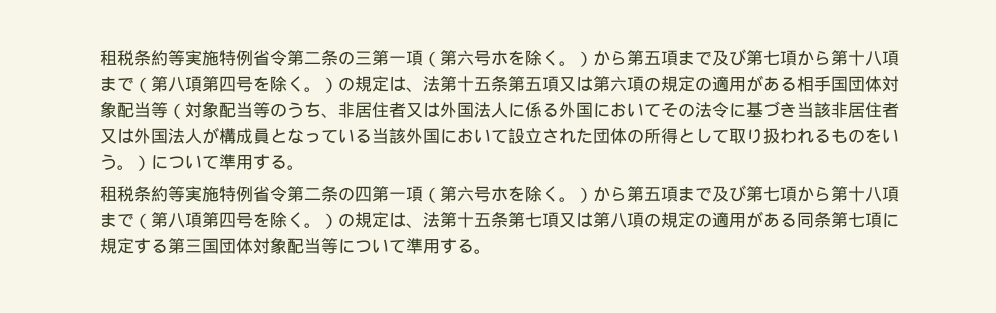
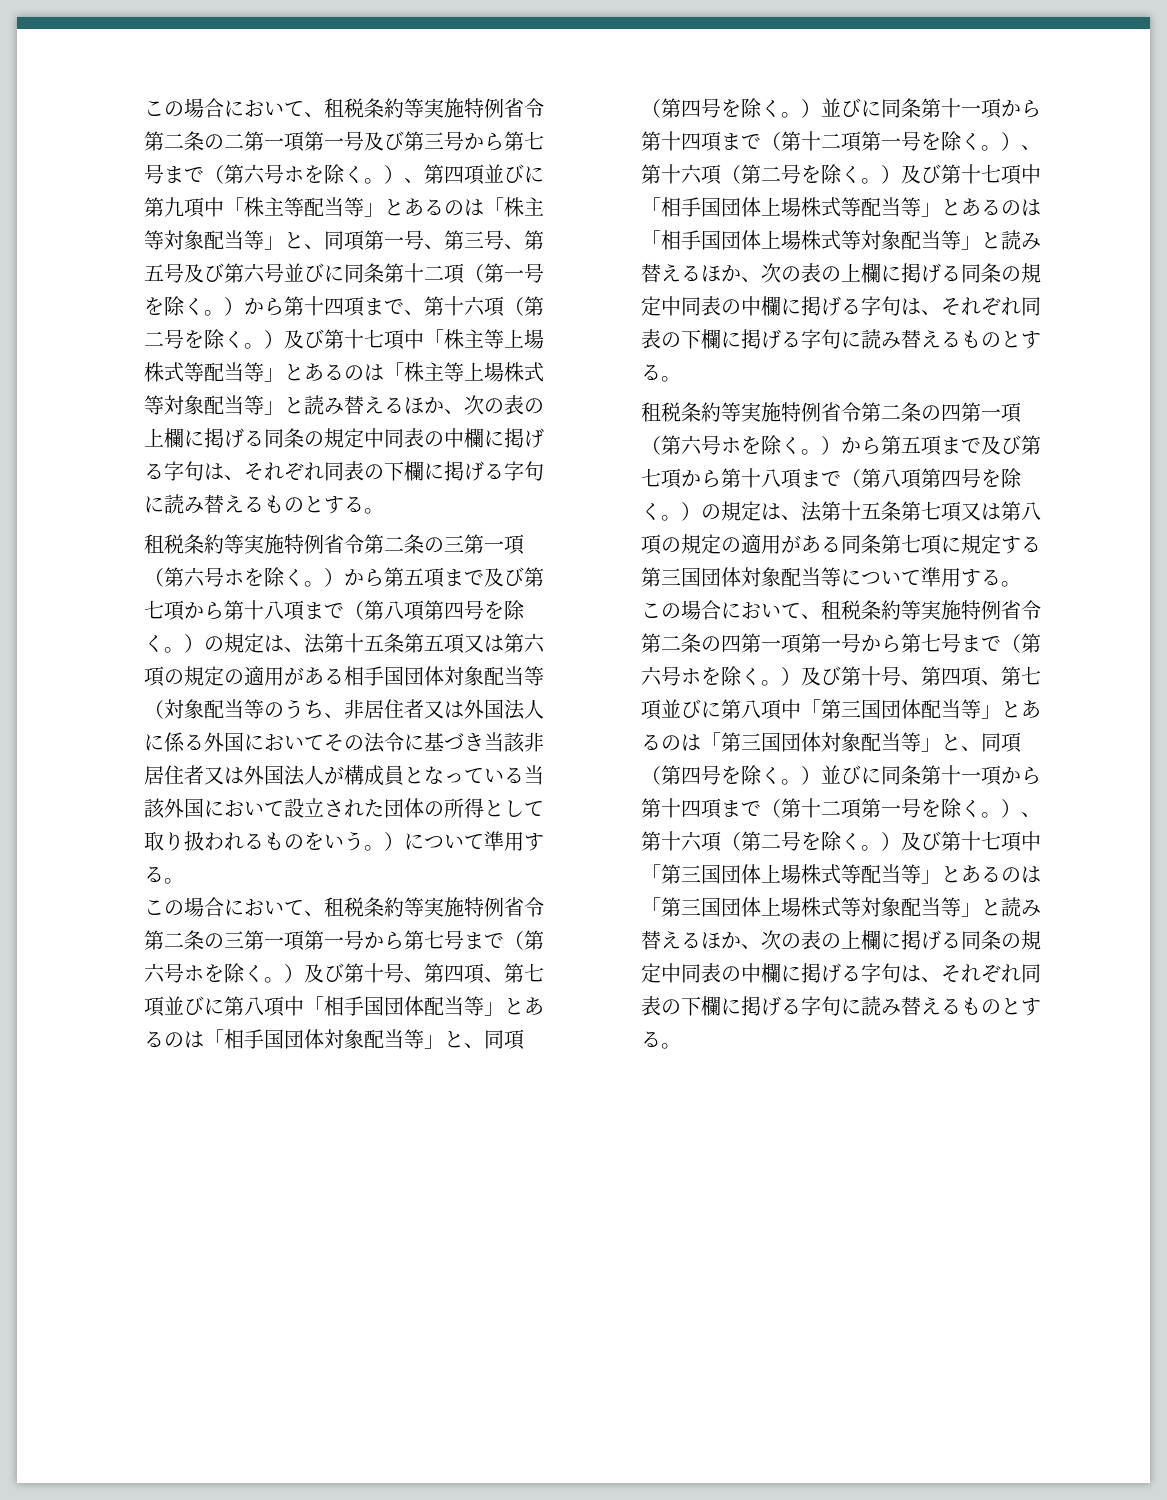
(99, 58) none -> [143,98,544,118] [143,131,544,152] [143,164,544,185] [143,197,544,218] [143,230,544,251] [143,263,544,284] [143,296,544,317] [143,329,544,350] [143,362,544,382] [143,395,544,415] [143,428,544,448] [143,461,544,481] [143,494,384,514] この場合において、租税条約等実施特例省令第二条の二第一項第一号及び第三号から第七号まで（第六号ホを除く。）、第四項並びに第九項中「株主等配当等」とあるのは「株主等対象配当等」と、同項第一号、第三号、第五号及び第六号並びに同条第十二項（第一号を除く。）から第十四項まで、第十六項（第二号を除く。）及び第十七項中「株主等上場株式等配当等」とあるのは「株主等上場株式等対象配当等」と読み替えるほか、次の表の上欄に掲げる同条の規定中同表の中欄に掲げる字句は、それぞれ同表の下欄に掲げる字句に読み替えるものとする。 //
(304, 167) none -> [143,897,544,917] [143,930,544,951] [143,963,544,984] [143,996,544,1017] [143,1029,524,1050] [640,98,1041,119] [640,131,1041,152] [640,164,1041,185] [640,197,1041,217] [640,230,1041,250] [640,263,1041,283] [640,296,1041,316] [640,329,1041,349] [640,364,681,382] // この場合において、租税条約等実施特例省令第二条の三第一項第一号から第七号まで（第六号ホを除く。）及び第十号、第四項、第七項並びに第八項中「相手国団体配当等」とあるのは「相手国団体対象配当等」と、同項（第四号を除く。）並びに同条第十一項から第十四項まで（第十二項第一号を除く。）、第十六項（第二号を除く。）及び第十七項中「相手国団体上場株式等配当等」とあるのは「相手国団体上場株式等対象配当等」と読み替えるほか、次の表の上欄に掲げる同条の規定中同表の中欄に掲げる字句は、それぞれ同表の下欄に掲げる字句に読み替えるものとする。
(491, 251) none -> [640,600,1041,620] [640,633,1041,654] [640,666,1041,687] [640,699,1041,720] [640,732,1021,753] [640,765,1041,786] [640,798,1041,819] [640,831,1041,852] [640,864,1041,884] [640,897,1041,917] [640,930,1041,950] [640,963,1041,983] [640,996,1041,1016] [640,1031,681,1049] // この場合において、租税条約等実施特例省令第二条の四第一項第一号から第七号まで（第六号ホを除く。）及び第十号、第四項、第七項並びに第八項中「第三国団体配当等」とあるのは「第三国団体対象配当等」と、同項（第四号を除く。）並びに同条第十一項から第十四項まで（第十二項第一号を除く。）、第十六項（第二号を除く。）及び第十七項中「第三国団体上場株式等配当等」とあるのは「第三国団体上場株式等対象配当等」と読み替えるほか、次の表の上欄に掲げる同条の規定中同表の中欄に掲げる字句は、それぞれ同表の下欄に掲げる字句に読み替えるものとする。

